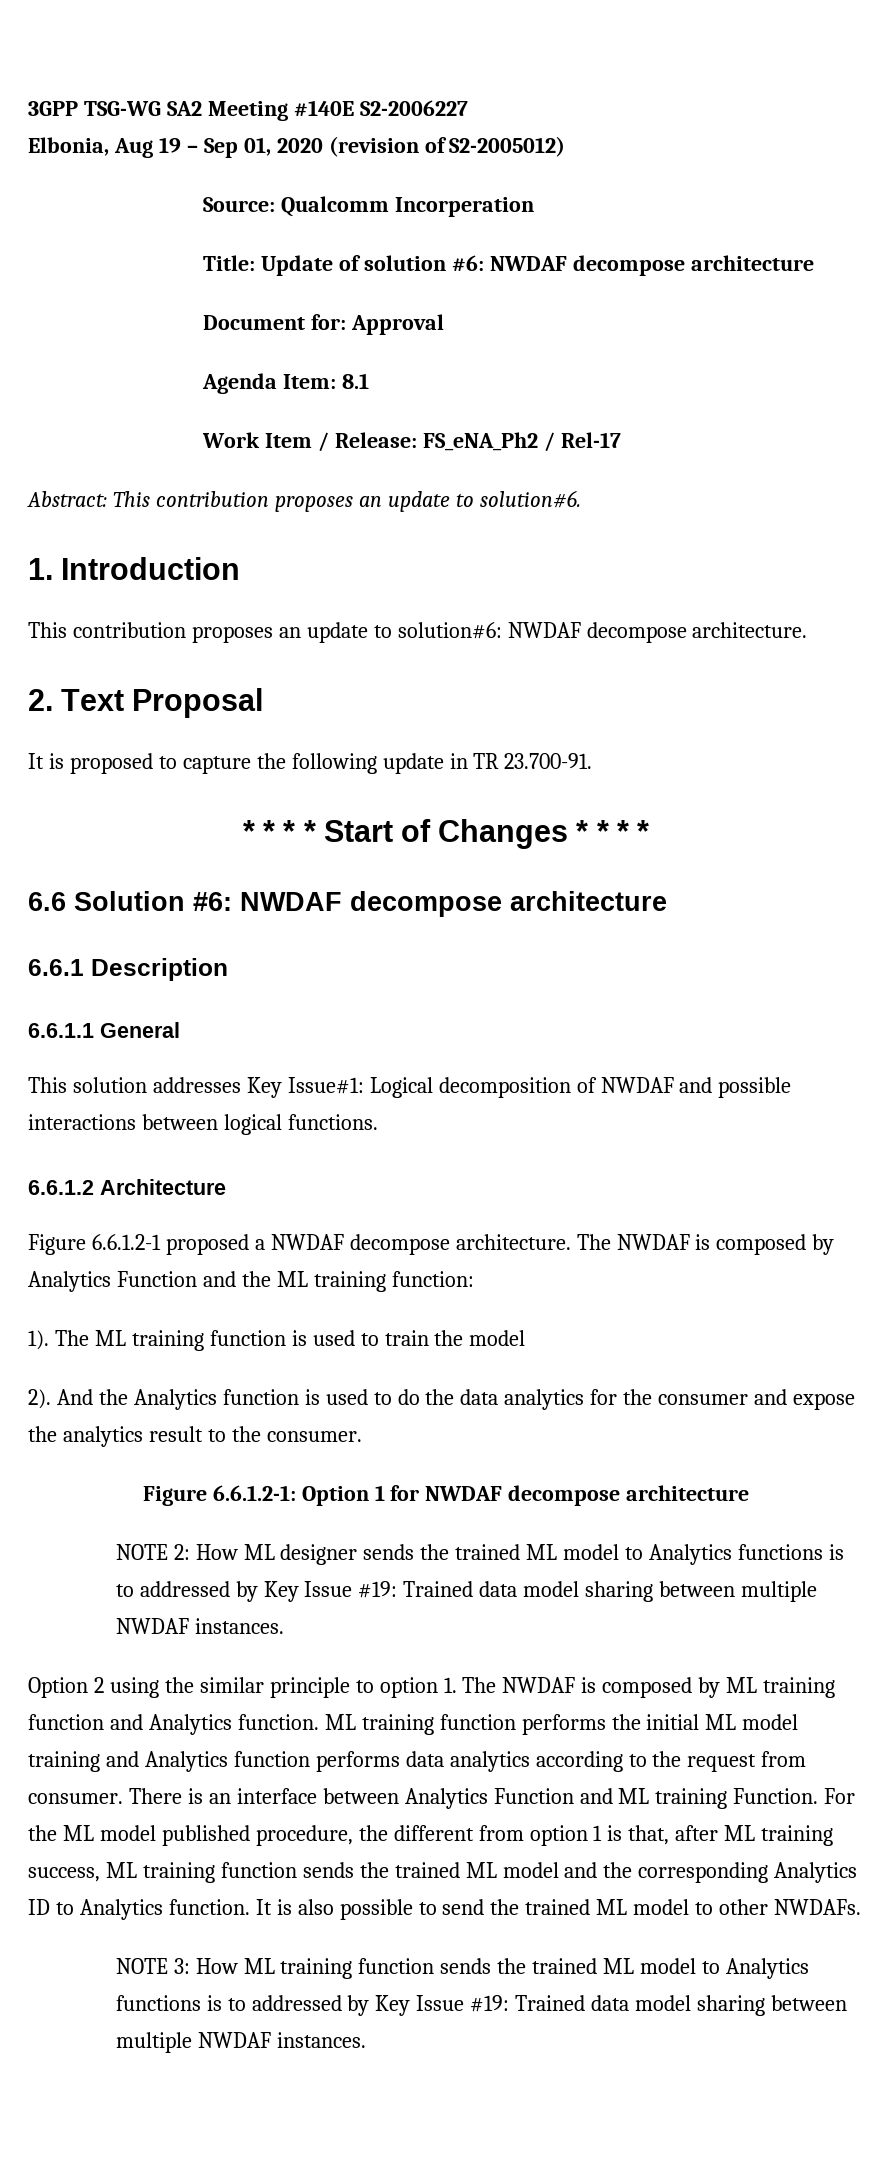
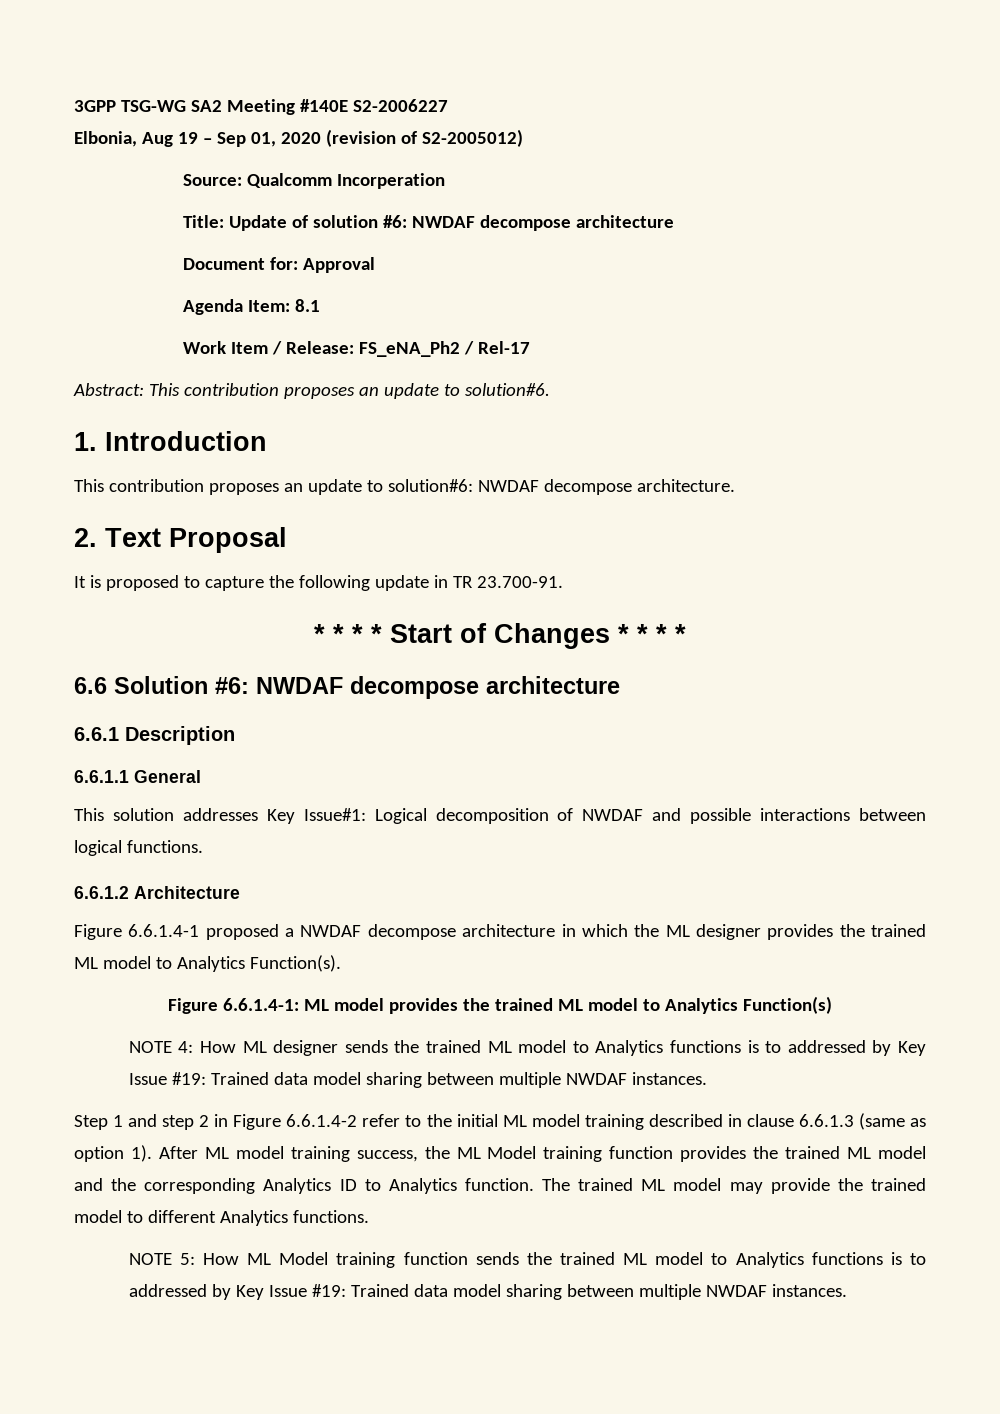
[91,1234,161,1250] 6.6.1.2-1 -> [128,924,200,937] 6.6.1.4-1
[455,1234,835,1255] [28,1271,474,1292] [28,1330,526,1351] [28,1389,856,1410] [28,1426,362,1447] [142,1485,750,1506] [115,1544,190,1560] architecture. The NWDAF is composed by Analytics Function and the ML training function: // 1). The ML training function is used to train the model // 2). And the Analytics function is used to do the data analytics for the consumer and expose the analytics result to the consumer. // Figure 6.6.1.2-1: Option 1 for NWDAF decompose architecture // NOTE 2: -> [462,924,927,940] [74,955,341,972] [168,996,832,1014] [128,1041,194,1053] architecture in which the ML designer provides the trained ML model to Analytics Function(s). // Figure 6.6.1.4-1: ML model provides the trained ML model to Analytics Function(s) // NOTE 4:
[28,1677,836,1698] [28,1714,606,1735] Option 2 using the similar principle to option 1. The NWDAF is composed by ML training function and Analytics function. ML training function performs -> [74,1114,422,1130] Step 1 and step 2 in Figure 6.6.1.4-2 refer to
[105,1751,807,1772] [28,1788,856,1809] [28,1825,834,1846] [28,1862,354,1883] and Analytics function performs data analytics according to the request from consumer. There is an interface between Analytics Function and ML training Function. For the ML model published procedure, the different from option 1 is that, after ML training success, ML training function sends -> [648,1113,926,1130] [74,1145,747,1162] described in clause 6.6.1.3 (same as option 1). After ML model training success, the ML Model training function provides
[255,1899,862,1920] [115,1958,275,1974] It is also possible to send the trained ML model to other NWDAFs. // NOTE 3: How ML -> [542,1178,926,1194] [74,1210,369,1226] [128,1252,329,1265] The trained ML model may provide the trained model to different Analytics functions. // NOTE 5: How ML Model

